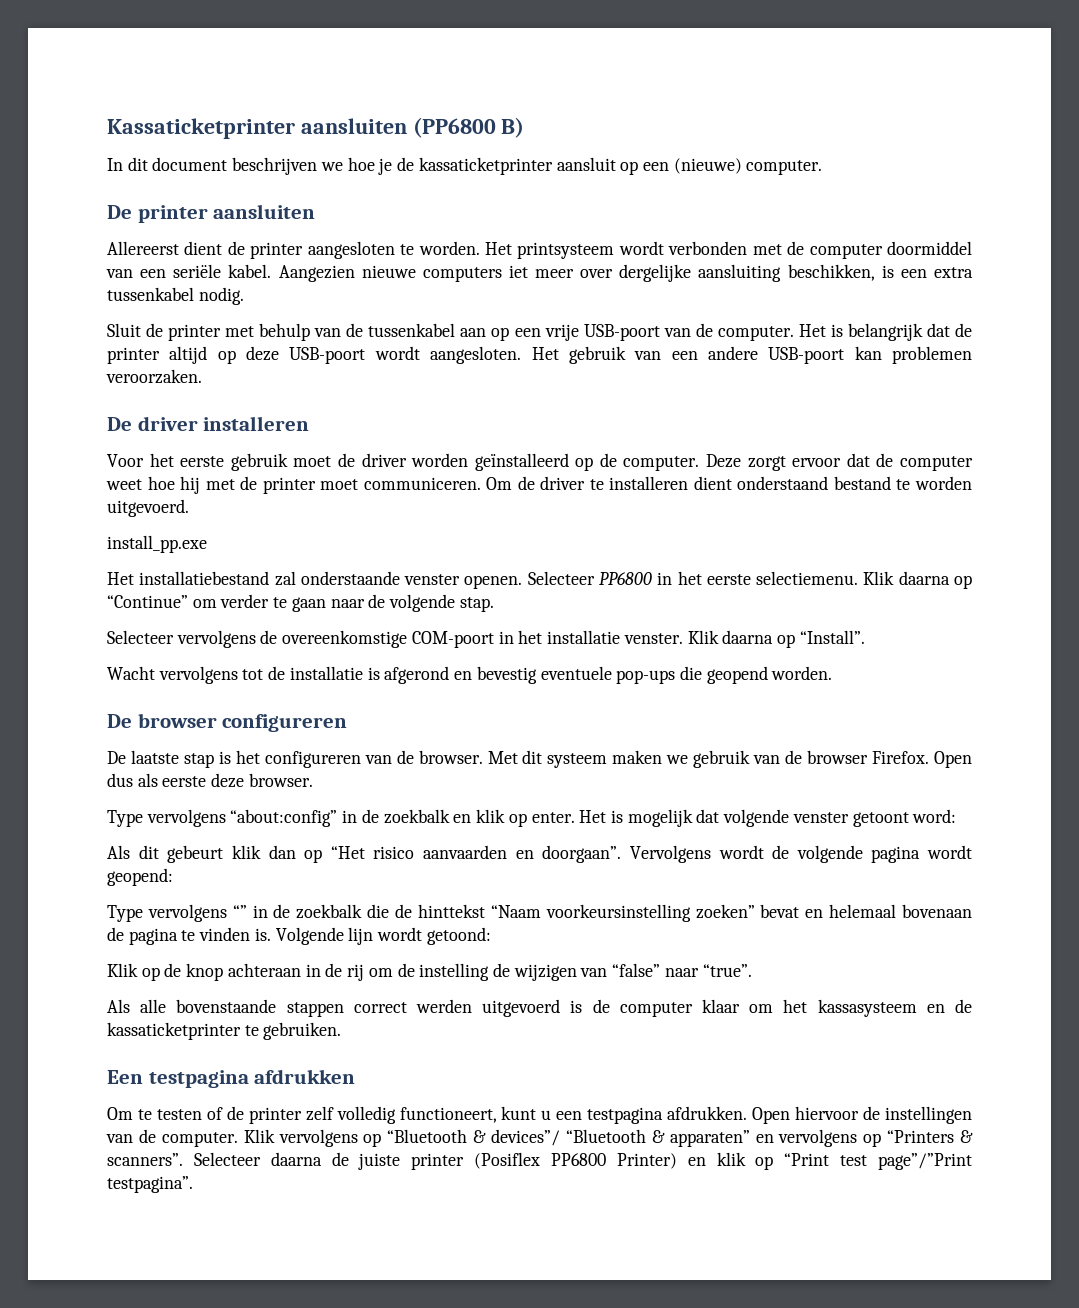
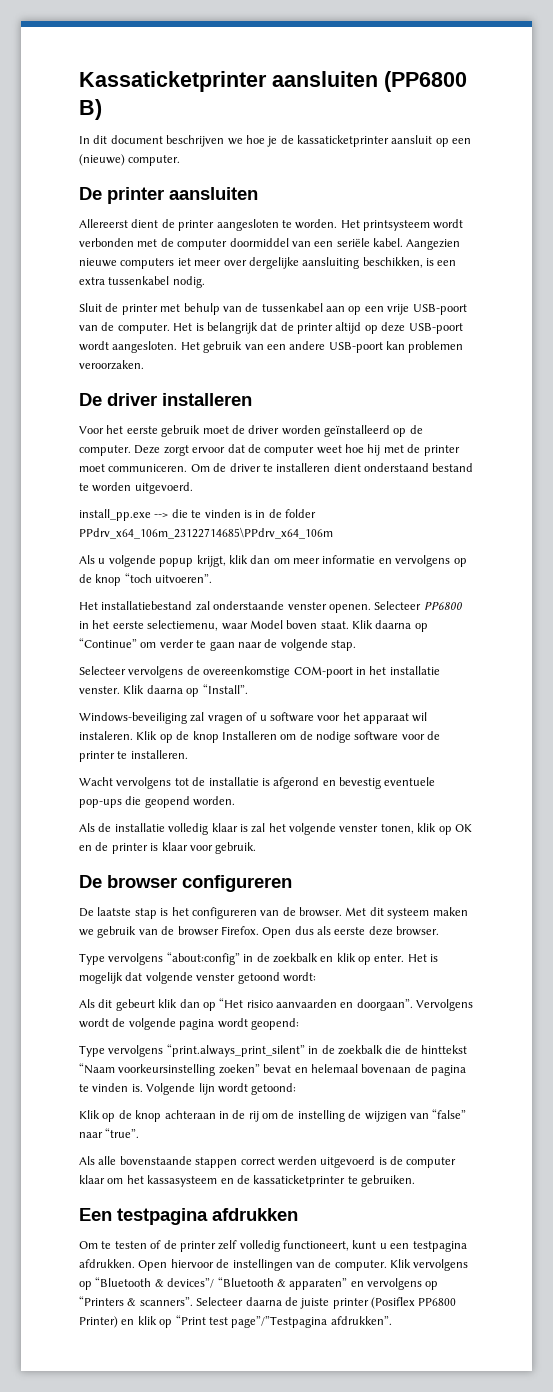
(207, 544) none -> [154,509,316,518] [79,527,333,539] [79,555,467,567] [79,573,213,586] --> die te vinden is in de folder PPdrv_x64_106m_23122714685\PPdrv_x64_106m // Als u volgende popup krijgt, klik dan om meer informatie en vervolgens op de knop “toch uitvoeren”.
[756,571,859,585] selectiemenu. -> [147,620,349,631] selectiemenu, waar Model boven staat.
(865, 637) none -> [79,712,428,724] [79,731,441,743] [79,750,188,762] // Windows-beveiliging zal vragen of u software voor het apparaat wil instaleren. Klik op de knop Installeren om de nodige software voor de printer te installeren.
(833, 673) none -> [79,823,472,835] [79,842,257,854] // Als de installatie volledig klaar is zal het volgende venster tonen, klik op OK en de printer is klaar voor gebruik.
[852,809,957,827] getoont word: -> [237,972,316,984] getoond wordt:
[232,905,247,918] “” -> [166,1044,305,1057] “print.always_print_silent”
[878,1153,973,1170] [107,1176,193,1193] page”/”Print testpagina”. -> [231,1316,392,1328] page”/”Testpagina afdrukken”.

